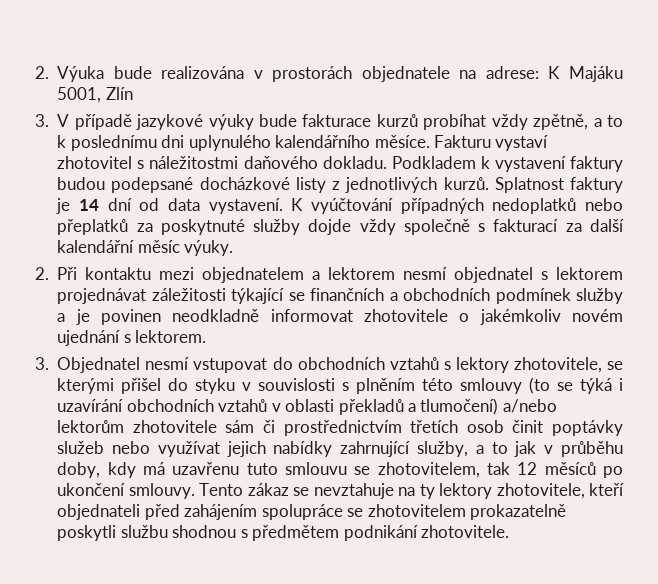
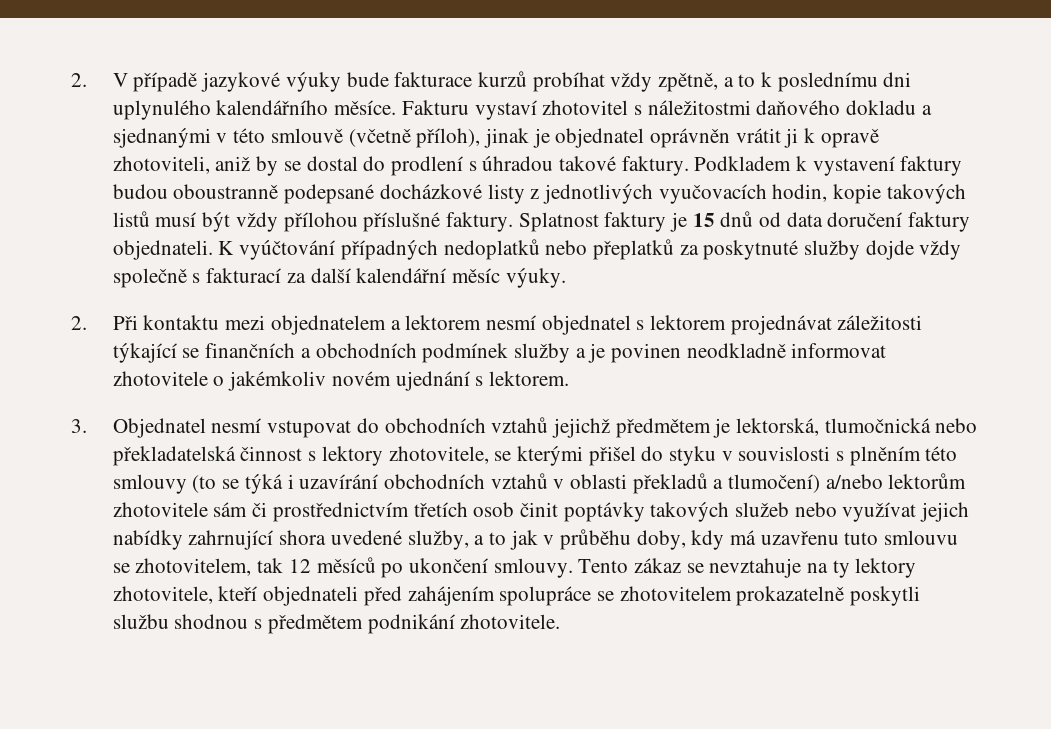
[35,66,623,82] [57,87,133,103] [35,114,49,127] 2. Výuka bude realizována v prostorách objednatele na adrese: K Majáku 5001, Zlín // 3. -> [71,73,87,87] 2.
[322,156,387,169] dokladu. -> [845,100,932,115] [112,128,879,148] [112,156,689,176] dokladu a sjednanými v této smlouvě (včetně příloh), jinak je objednatel oprávněn vrátit ji k opravě zhotoviteli, aniž by se dostal do prodlení s úhradou takové faktury.
(106, 183) none -> [173,184,279,199] oboustranně
[443,177,623,193] [56,198,283,214] kurzů. Splatnost faktury je 14 dní od data vystavení. -> [658,184,966,204] [112,211,970,232] [112,240,213,260] vyučovacích hodin, kopie takových listů musí být vždy přílohou příslušné faktury. Splatnost faktury je 15 dnů od data doručení faktury objednateli.
(439, 363) none -> [551,418,978,438] [112,446,303,466] jejichž předmětem je lektorská, tlumočnická nebo překladatelská činnost
(623, 428) none -> [650,502,730,522] takových
(411, 449) none -> [279,530,402,545] shora uvedené

